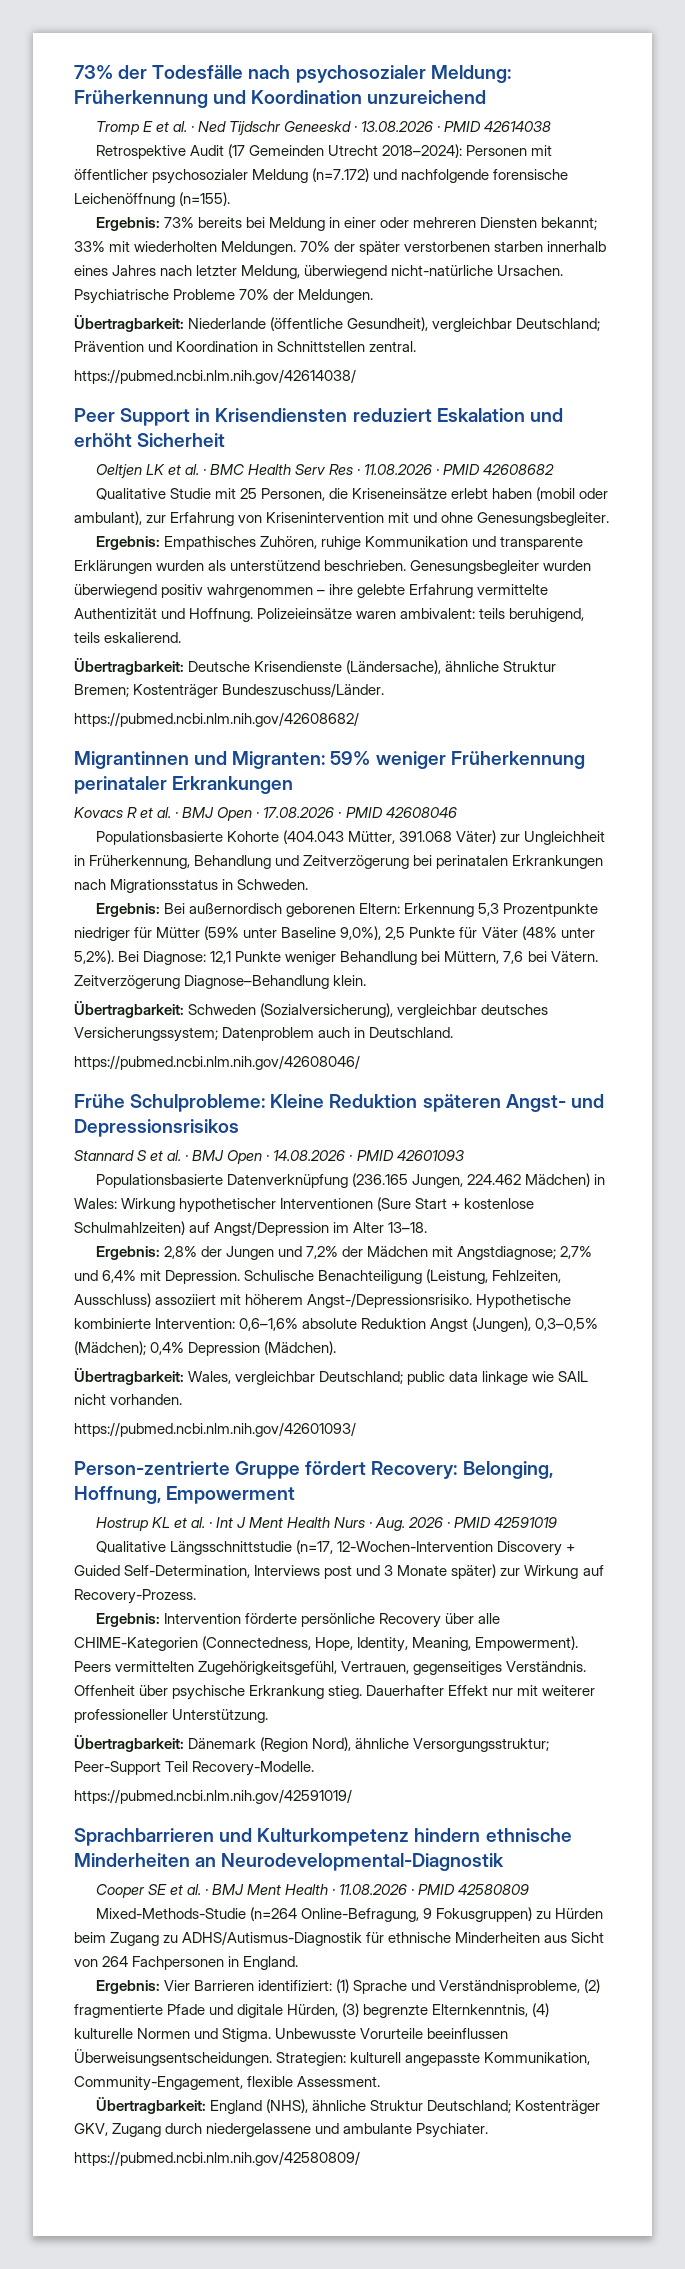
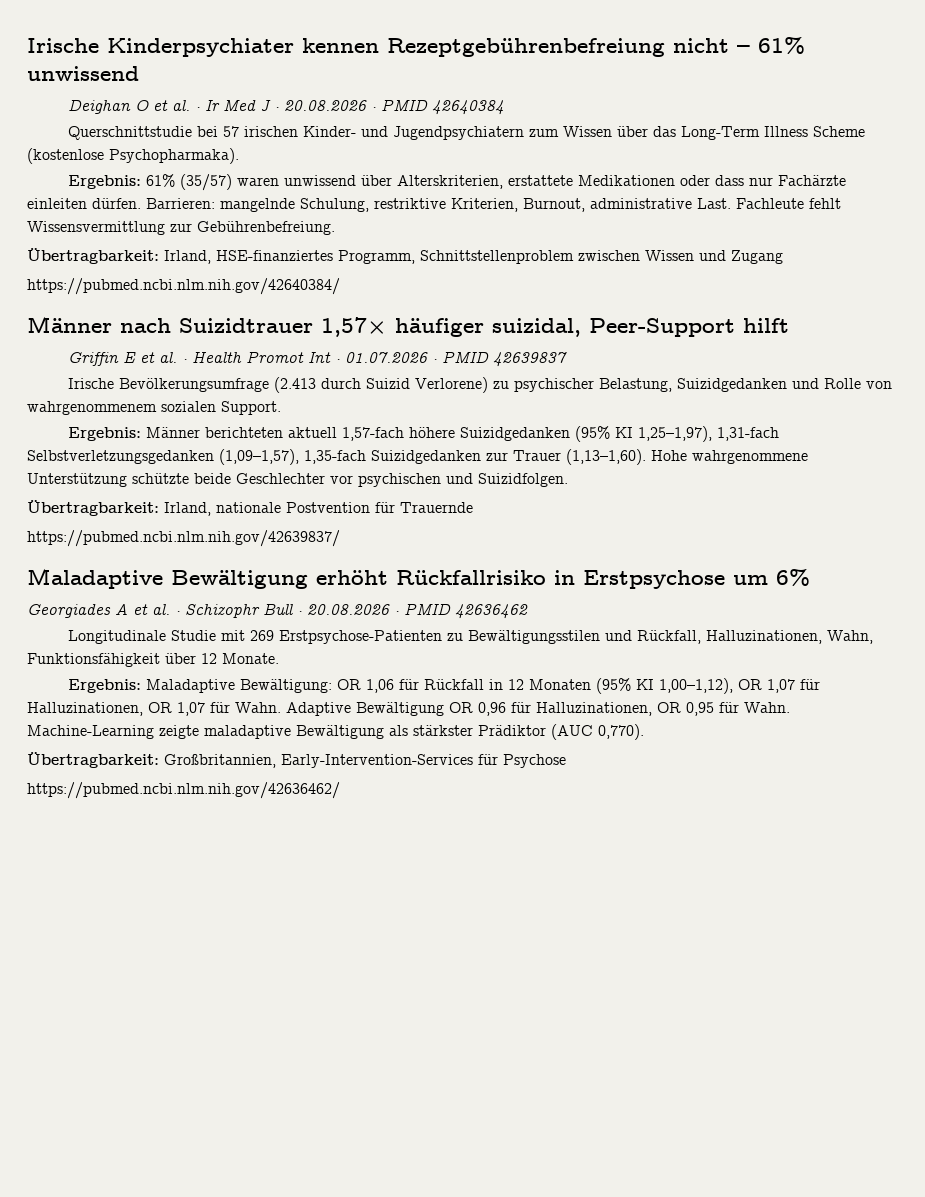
[74,65,511,83] [74,90,487,108] [95,121,552,136] [95,144,552,159] [74,168,569,184] [74,192,231,207] [95,217,598,231] [74,241,607,255] [74,265,564,279] [74,289,374,304] [74,314,601,332] [74,341,417,352] [74,369,356,384] [74,408,563,426] [74,433,226,447] [95,464,555,479] [95,487,609,501] [74,511,610,526] [95,536,583,550] [74,560,592,574] [74,584,549,598] [74,608,585,622] [74,632,182,643] [74,657,557,675] [74,683,385,698] [74,712,359,727] [74,751,585,769] [74,776,294,794] [74,807,457,821] [95,830,605,845] [74,855,604,869] [74,879,309,893] [95,903,598,917] [74,926,595,941] [74,950,598,965] [74,975,367,989] [74,1000,549,1018] [74,1027,454,1042] [74,1055,360,1070] [74,1094,604,1112] [74,1119,239,1137] [74,1150,464,1164] [95,1173,605,1188] [74,1197,535,1213] [74,1221,428,1236] [95,1246,593,1260] [74,1269,562,1284] [74,1293,572,1309] [74,1317,599,1332] [74,1341,337,1356] [74,1367,589,1385] [74,1394,183,1405] [74,1422,356,1437] [74,1461,553,1479] [74,1486,296,1504] [95,1517,558,1531] [95,1540,575,1556] [74,1564,604,1579] [74,1589,196,1604] [95,1613,500,1628] [74,1636,579,1652] [74,1661,587,1675] [74,1685,596,1700] [74,1709,269,1723] [74,1734,550,1752] [74,1761,315,1776] [74,1789,352,1804] [74,1828,572,1846] [74,1853,505,1871] [95,1884,530,1898] [95,1907,603,1922] [74,1931,605,1946] [74,1956,299,1970] [95,1979,600,1994] [74,2003,550,2018] [74,2028,509,2042] [74,2049,591,2066] [74,2076,381,2091] [95,2096,600,2114] [74,2123,489,2138] [74,2151,360,2166] 73% der Todesfälle nach psychosozialer Meldung: Früherkennung und Koordination unzureichend // Tromp E et al. · Ned Tijdschr Geneeskd · 13.08.2026 · PMID 42614038 // Retrospektive Audit (17 Gemeinden Utrecht 2018–2024): Personen mit öffentlicher psychosozialer Meldung (n=7.172) und nachfolgende forensische Leichenöffnung (n=155). // Ergebnis: 73% bereits bei Meldung in einer oder mehreren Diensten bekannt; 33% mit wiederholten Meldungen. 70% der später verstorbenen starben innerhalb eines Jahres nach letzter Meldung, überwiegend nicht-natürliche Ursachen. Psychiatrische Probleme 70% der Meldungen. // Übertragbarkeit: Niederlande (öffentliche Gesundheit), vergleichbar Deutschland; Prävention und Koordination in Schnittstellen zentral. // https://pubmed.ncbi.nlm.nih.gov/42614038/ // Peer Support in Krisendiensten reduziert Eskalation und erhöht Sicherheit // Oeltjen LK et al. · BMC Health Serv Res · 11.08.2026 · PMID 42608682 // Qualitative Studie mit 25 Personen, die Kriseneinsätze erlebt haben (mobil oder ambulant), zur Erfahrung von Krisenintervention mit und ohne Genesungsbegleiter. // Ergebnis: Empathisches Zuhören, ruhige Kommunikation und transparente Erklärungen wurden als unterstützend beschrieben. Genesungsbegleiter wurden überwiegend positiv wahrgenommen – ihre gelebte Erfahrung vermittelte Authentizität und Hoffnung. Polizeieinsätze waren ambivalent: teils beruhigend, teils eskalierend. // Übertragbarkeit: Deutsche Krisendienste (Ländersache), ähnliche Struktur Bremen; Kostenträger Bundeszuschuss/Länder. // https://pubmed.ncbi.nlm.nih.gov/42608682/ // Migrantinnen und Migranten: 59% weniger Früherkennung perinataler Erkrankungen // Kovacs R et al. · BMJ Open · 17.08.2026 · PMID 42608046 // Populationsbasierte Kohorte (404.043 Mütter, 391.068 Väter) zur Ungleichheit in Früherkennung, Behandlung und Zeitverzögerung bei perinatalen Erkrankungen nach Migrationsstatus in Schweden. // Ergebnis: Bei außernordisch geborenen Eltern: Erkennung 5,3 Prozentpunkte niedriger für Mütter (59% unter Baseline 9,0%), 2,5 Punkte für Väter (48% unter 5,2%). Bei Diagnose: 12,1 Punkte weniger Behandlung bei Müttern, 7,6 bei Vätern. Zeitverzögerung Diagnose–Behandlung klein. // Übertragbarkeit: Schweden (Sozialversicherung), vergleichbar deutsches Versicherungssystem; Datenproblem auch in Deutschland. // https://pubmed.ncbi.nlm.nih.gov/42608046/ // Frühe Schulprobleme: Kleine Reduktion späteren Angst- und Depressionsrisikos // Stannard S et al. · BMJ Open · 14.08.2026 · PMID 42601093 // Populationsbasierte Datenverknüpfung (236.165 Jungen, 224.462 Mädchen) in Wales: Wirkung hypothetischer Interventionen (Sure Start + kostenlose Schulmahlzeiten) auf Angst/Depression im Alter 13–18. // Ergebnis: 2,8% der Jungen und 7,2% der Mädchen mit Angstdiagnose; 2,7% und 6,4% mit Depression. Schulische Benachteiligung (Leistung, Fehlzeiten, Ausschluss) assoziiert mit höherem Angst-/Depressionsrisiko. Hypothetische kombinierte Intervention: 0,6–1,6% absolute Reduktion Angst (Jungen), 0,3–0,5% (Mädchen); 0,4% Depression (Mädchen). // Übertragbarkeit: Wales, vergleichbar Deutschland; public data linkage wie SAIL nicht vorhanden. // https://pubmed.ncbi.nlm.nih.gov/42601093/ // Person-zentrierte Gruppe fördert Recovery: Belonging, Hoffnung, Empowerment // Hostrup KL et al. · Int J Ment Health Nurs · Aug. 2026 · PMID 42591019 // Qualitative Längsschnittstudie (n=17, 12-Wochen-Intervention Discovery + Guided Self-Determination, Interviews post und 3 Monate später) zur Wirkung auf Recovery-Prozess. // Ergebnis: Intervention förderte persönliche Recovery über alle CHIME-Kategorien (Connectedness, Hope, Identity, Meaning, Empowerment). Peers vermittelten Zugehörigkeitsgefühl, Vertrauen, gegenseitiges Verständnis. Offenheit über psychische Erkrankung stieg. Dauerhafter Effekt nur mit weiterer professioneller Unterstützung. // Übertragbarkeit: Dänemark (Region Nord), ähnliche Versorgungsstruktur; Peer-Support Teil Recovery-Modelle. // https://pubmed.ncbi.nlm.nih.gov/42591019/ // Sprachbarrieren und Kulturkompetenz hindern ethnische Minderheiten an Neurodevelopmental-Diagnostik // Cooper SE et al. · BMJ Ment Health · 11.08.2026 · PMID 42580809 // Mixed-Methods-Studie (n=264 Online-Befragung, 9 Fokusgruppen) zu Hürden beim Zugang zu ADHS/Autismus-Diagnostik für ethnische Minderheiten aus Sicht von 264 Fachpersonen in England. // Ergebnis: Vier Barrieren identifiziert: (1) Sprache und Verständnisprobleme, (2) fragmentierte Pfade und digitale Hürden, (3) begrenzte Elternkenntnis, (4) kulturelle Normen und Stigma. Unbewusste Vorurteile beeinflussen Überweisungsentscheidungen. Strategien: kulturell angepasste Kommunikation, Community-Engagement, flexible Assessment. // Übertragbarkeit: England (NHS), ähnliche Struktur Deutschland; Kostenträger GKV, Zugang durch niedergelassene und ambulante Psychiater. // https://pubmed.ncbi.nlm.nih.gov/42580809/ -> [27,37,805,57] [27,66,139,81] [67,99,504,115] [67,126,865,140] [27,148,239,164] [67,174,846,191] [27,198,841,212] [27,221,335,235] [27,248,783,264] [27,278,340,295] [27,316,789,337] [67,351,567,367] [67,377,892,393] [27,401,281,415] [67,426,779,442] [27,449,808,465] [27,473,568,487] [27,500,473,516] [27,530,340,547] [27,568,810,589] [27,603,528,619] [67,630,873,644] [27,653,279,667] [67,678,820,694] [27,702,790,716] [27,724,644,740] [27,752,566,768] [27,782,340,799] Irische Kinderpsychiater kennen Rezeptgebührenbefreiung nicht – 61% unwissend // Deighan O et al. · Ir Med J · 20.08.2026 · PMID 42640384 // Querschnittstudie bei 57 irischen Kinder- und Jugendpsychiatern zum Wissen über das Long-Term Illness Scheme (kostenlose Psychopharmaka). // Ergebnis: 61% (35/57) waren unwissend über Alterskriterien, erstattete Medikationen oder dass nur Fachärzte einleiten dürfen. Barrieren: mangelnde Schulung, restriktive Kriterien, Burnout, administrative Last. Fachleute fehlt Wissensvermittlung zur Gebührenbefreiung. // Übertragbarkeit: Irland, HSE-finanziertes Programm, Schnittstellenproblem zwischen Wissen und Zugang // https://pubmed.ncbi.nlm.nih.gov/42640384/ // Männer nach Suizidtrauer 1,57× häufiger suizidal, Peer-Support hilft // Griffin E et al. · Health Promot Int · 01.07.2026 · PMID 42639837 // Irische Bevölkerungsumfrage (2.413 durch Suizid Verlorene) zu psychischer Belastung, Suizidgedanken und Rolle von wahrgenommenem sozialen Support. // Ergebnis: Männer berichteten aktuell 1,57-fach höhere Suizidgedanken (95% KI 1,25–1,97), 1,31-fach Selbstverletzungsgedanken (1,09–1,57), 1,35-fach Suizidgedanken zur Trauer (1,13–1,60). Hohe wahrgenommene Unterstützung schützte beide Geschlechter vor psychischen und Suizidfolgen. // Übertragbarkeit: Irland, nationale Postvention für Trauernde // https://pubmed.ncbi.nlm.nih.gov/42639837/ // Maladaptive Bewältigung erhöht Rückfallrisiko in Erstpsychose um 6% // Georgiades A et al. · Schizophr Bull · 20.08.2026 · PMID 42636462 // Longitudinale Studie mit 269 Erstpsychose-Patienten zu Bewältigungsstilen und Rückfall, Halluzinationen, Wahn, Funktionsfähigkeit über 12 Monate. // Ergebnis: Maladaptive Bewältigung: OR 1,06 für Rückfall in 12 Monaten (95% KI 1,00–1,12), OR 1,07 für Halluzinationen, OR 1,07 für Wahn. Adaptive Bewältigung OR 0,96 für Halluzinationen, OR 0,95 für Wahn. Machine-Learning zeigte maladaptive Bewältigung als stärkster Prädiktor (AUC 0,770). // Übertragbarkeit: Großbritannien, Early-Intervention-Services für Psychose // https://pubmed.ncbi.nlm.nih.gov/42636462/

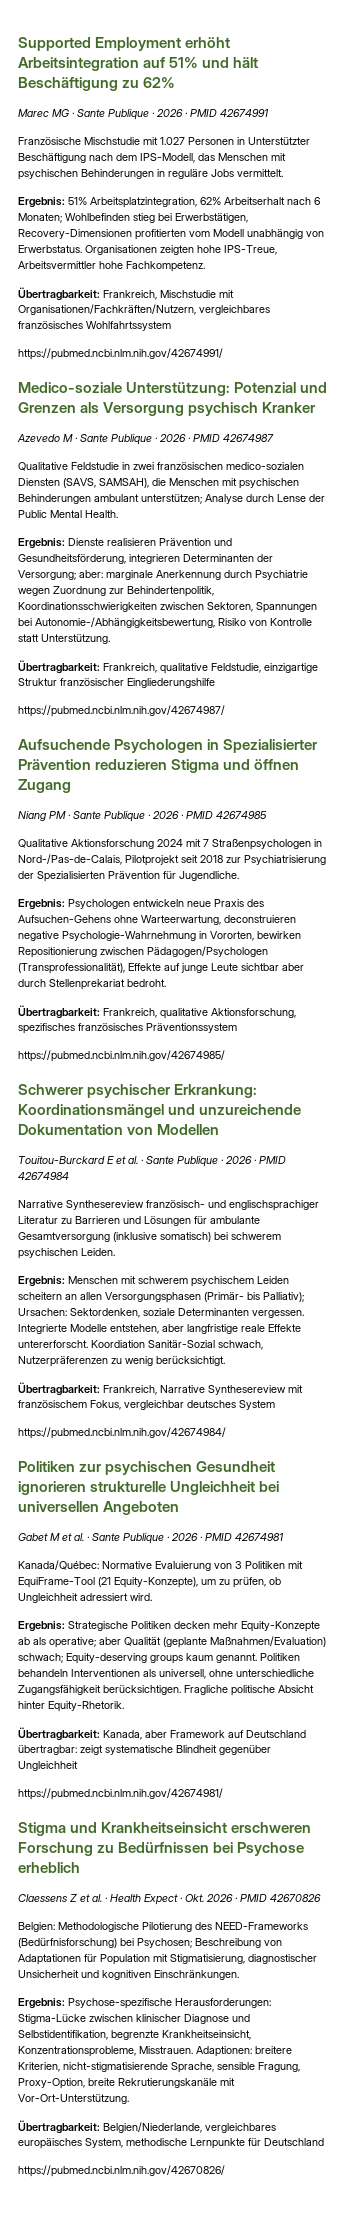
[27,37,805,57] [27,66,139,81] [67,99,504,115] [67,126,865,140] [27,148,239,164] [67,174,846,191] [27,198,841,212] [27,221,335,235] [27,248,783,264] [27,278,340,295] [27,316,789,337] [67,351,567,367] [67,377,892,393] [27,401,281,415] [67,426,779,442] [27,449,808,465] [27,473,568,487] [27,500,473,516] [27,530,340,547] [27,568,810,589] [27,603,528,619] [67,630,873,644] [27,653,279,667] [67,678,820,694] [27,702,790,716] [27,724,644,740] [27,752,566,768] [27,782,340,799] Irische Kinderpsychiater kennen Rezeptgebührenbefreiung nicht – 61% unwissend // Deighan O et al. · Ir Med J · 20.08.2026 · PMID 42640384 // Querschnittstudie bei 57 irischen Kinder- und Jugendpsychiatern zum Wissen über das Long-Term Illness Scheme (kostenlose Psychopharmaka). // Ergebnis: 61% (35/57) waren unwissend über Alterskriterien, erstattete Medikationen oder dass nur Fachärzte einleiten dürfen. Barrieren: mangelnde Schulung, restriktive Kriterien, Burnout, administrative Last. Fachleute fehlt Wissensvermittlung zur Gebührenbefreiung. // Übertragbarkeit: Irland, HSE-finanziertes Programm, Schnittstellenproblem zwischen Wissen und Zugang // https://pubmed.ncbi.nlm.nih.gov/42640384/ // Männer nach Suizidtrauer 1,57× häufiger suizidal, Peer-Support hilft // Griffin E et al. · Health Promot Int · 01.07.2026 · PMID 42639837 // Irische Bevölkerungsumfrage (2.413 durch Suizid Verlorene) zu psychischer Belastung, Suizidgedanken und Rolle von wahrgenommenem sozialen Support. // Ergebnis: Männer berichteten aktuell 1,57-fach höhere Suizidgedanken (95% KI 1,25–1,97), 1,31-fach Selbstverletzungsgedanken (1,09–1,57), 1,35-fach Suizidgedanken zur Trauer (1,13–1,60). Hohe wahrgenommene Unterstützung schützte beide Geschlechter vor psychischen und Suizidfolgen. // Übertragbarkeit: Irland, nationale Postvention für Trauernde // https://pubmed.ncbi.nlm.nih.gov/42639837/ // Maladaptive Bewältigung erhöht Rückfallrisiko in Erstpsychose um 6% // Georgiades A et al. · Schizophr Bull · 20.08.2026 · PMID 42636462 // Longitudinale Studie mit 269 Erstpsychose-Patienten zu Bewältigungsstilen und Rückfall, Halluzinationen, Wahn, Funktionsfähigkeit über 12 Monate. // Ergebnis: Maladaptive Bewältigung: OR 1,06 für Rückfall in 12 Monaten (95% KI 1,00–1,12), OR 1,07 für Halluzinationen, OR 1,07 für Wahn. Adaptive Bewältigung OR 0,96 für Halluzinationen, OR 0,95 für Wahn. Machine-Learning zeigte maladaptive Bewältigung als stärkster Prädiktor (AUC 0,770). // Übertragbarkeit: Großbritannien, Early-Intervention-Services für Psychose // https://pubmed.ncbi.nlm.nih.gov/42636462/ -> [18,37,231,51] [18,57,259,71] [18,77,176,91] [18,109,269,120] [18,137,310,145] [18,153,286,163] [18,169,283,180] [18,197,320,208] [18,213,248,223] [18,229,324,240] [18,245,277,255] [18,261,205,272] [18,287,234,301] [18,304,270,315] [18,321,171,331] [18,348,223,360] [18,382,328,396] [18,402,317,416] [17,434,274,445] [18,462,304,471] [18,478,299,489] [18,494,325,504] [18,510,118,518] [18,538,232,549] [18,554,273,564] [18,570,308,580] [18,586,214,597] [18,602,317,613] [18,617,312,628] [18,634,110,644] [18,660,318,674] [18,678,215,688] [18,705,225,717] [18,739,319,753] [18,759,300,773] [18,779,71,793] [18,811,267,822] [18,839,322,850] [18,854,326,866] [18,871,239,882] [18,899,264,910] [18,915,296,925] [18,931,301,941] [18,946,268,958] [18,963,304,974] [18,979,166,990] [18,1005,296,1019] [18,1023,237,1034] [18,1050,225,1062] [18,1084,258,1098] [18,1104,302,1118] [18,1124,220,1135] [18,1156,286,1167] [18,1172,69,1180] [18,1200,319,1211] [18,1216,260,1226] [18,1232,281,1242] [18,1248,115,1259] [18,1276,289,1287] [18,1292,304,1303] [18,1308,304,1318] [18,1324,301,1334] [18,1340,263,1350] [18,1356,225,1367] [18,1382,303,1396] [18,1400,275,1410] [18,1427,226,1439] [18,1461,276,1475] [18,1481,280,1495] [18,1501,180,1515] [18,1533,284,1544] [18,1560,303,1571] [18,1577,281,1588] [18,1593,152,1603] [18,1621,320,1632] [18,1636,326,1648] [18,1653,300,1664] [18,1669,314,1679] [18,1685,314,1696] [18,1701,124,1712] [18,1727,306,1741] [18,1745,271,1755] [18,1761,78,1771] [18,1788,223,1800] [18,1822,312,1836] [18,1842,305,1856] [18,1862,80,1873] [18,1894,321,1905] [18,1922,308,1932] [18,1938,282,1948] [18,1954,317,1965] [18,1970,239,1980] [18,1998,271,2009] [18,2014,250,2024] [18,2030,251,2040] [18,2046,292,2057] [18,2062,300,2073] [18,2078,235,2089] [18,2094,129,2104] [18,2120,276,2134] [18,2138,324,2149] [18,2165,225,2177] Supported Employment erhöht Arbeitsintegration auf 51% und hält Beschäftigung zu 62% // Marec MG · Sante Publique · 2026 · PMID 42674991 // Französische Mischstudie mit 1.027 Personen in Unterstützter Beschäftigung nach dem IPS-Modell, das Menschen mit psychischen Behinderungen in reguläre Jobs vermittelt. // Ergebnis: 51% Arbeitsplatzintegration, 62% Arbeitserhalt nach 6 Monaten; Wohlbefinden stieg bei Erwerbstätigen, Recovery-Dimensionen profitierten vom Modell unabhängig von Erwerbstatus. Organisationen zeigten hohe IPS-Treue, Arbeitsvermittler hohe Fachkompetenz. // Übertragbarkeit: Frankreich, Mischstudie mit Organisationen/Fachkräften/Nutzern, vergleichbares französisches Wohlfahrtssystem // https://pubmed.ncbi.nlm.nih.gov/42674991/ // Medico-soziale Unterstützung: Potenzial und Grenzen als Versorgung psychisch Kranker // Azevedo M · Sante Publique · 2026 · PMID 42674987 // Qualitative Feldstudie in zwei französischen medico-sozialen Diensten (SAVS, SAMSAH), die Menschen mit psychischen Behinderungen ambulant unterstützen; Analyse durch Lense der Public Mental Health. // Ergebnis: Dienste realisieren Prävention und Gesundheitsförderung, integrieren Determinanten der Versorgung; aber: marginale Anerkennung durch Psychiatrie wegen Zuordnung zur Behindertenpolitik, Koordinationsschwierigkeiten zwischen Sektoren, Spannungen bei Autonomie-/Abhängigkeitsbewertung, Risiko von Kontrolle statt Unterstützung. // Übertragbarkeit: Frankreich, qualitative Feldstudie, einzigartige Struktur französischer Eingliederungshilfe // https://pubmed.ncbi.nlm.nih.gov/42674987/ // Aufsuchende Psychologen in Spezialisierter Prävention reduzieren Stigma und öffnen Zugang // Niang PM · Sante Publique · 2026 · PMID 42674985 // Qualitative Aktionsforschung 2024 mit 7 Straßenpsychologen in Nord-/Pas-de-Calais, Pilotprojekt seit 2018 zur Psychiatrisierung der Spezialisierten Prävention für Jugendliche. // Ergebnis: Psychologen entwickeln neue Praxis des Aufsuchen-Gehens ohne Warteerwartung, deconstruieren negative Psychologie-Wahrnehmung in Vororten, bewirken Repositionierung zwischen Pädagogen/Psychologen (Transprofessionalität), Effekte auf junge Leute sichtbar aber durch Stellenprekariat bedroht. // Übertragbarkeit: Frankreich, qualitative Aktionsforschung, spezifisches französisches Präventionssystem // https://pubmed.ncbi.nlm.nih.gov/42674985/ // Schwerer psychischer Erkrankung: Koordinationsmängel und unzureichende Dokumentation von Modellen // Touitou-Burckard E et al. · Sante Publique · 2026 · PMID 42674984 // Narrative Synthesereview französisch- und englischsprachiger Literatur zu Barrieren und Lösungen für ambulante Gesamtversorgung (inklusive somatisch) bei schwerem psychischen Leiden. // Ergebnis: Menschen mit schwerem psychischem Leiden scheitern an allen Versorgungsphasen (Primär- bis Palliativ); Ursachen: Sektordenken, soziale Determinanten vergessen. Integrierte Modelle entstehen, aber langfristige reale Effekte untererforscht. Koordiation Sanitär-Sozial schwach, Nutzerpräferenzen zu wenig berücksichtigt. // Übertragbarkeit: Frankreich, Narrative Synthesereview mit französischem Fokus, vergleichbar deutsches System // https://pubmed.ncbi.nlm.nih.gov/42674984/ // Politiken zur psychischen Gesundheit ignorieren strukturelle Ungleichheit bei universellen Angeboten // Gabet M et al. · Sante Publique · 2026 · PMID 42674981 // Kanada/Québec: Normative Evaluierung von 3 Politiken mit EquiFrame-Tool (21 Equity-Konzepte), um zu prüfen, ob Ungleichheit adressiert wird. // Ergebnis: Strategische Politiken decken mehr Equity-Konzepte ab als operative; aber Qualität (geplante Maßnahmen/Evaluation) schwach; Equity-deserving groups kaum genannt. Politiken behandeln Interventionen als universell, ohne unterschiedliche Zugangsfähigkeit berücksichtigen. Fragliche politische Absicht hinter Equity-Rhetorik. // Übertragbarkeit: Kanada, aber Framework auf Deutschland übertragbar: zeigt systematische Blindheit gegenüber Ungleichheit // https://pubmed.ncbi.nlm.nih.gov/42674981/ // Stigma und Krankheitseinsicht erschweren Forschung zu Bedürfnissen bei Psychose erheblich // Claessens Z et al. · Health Expect · Okt. 2026 · PMID 42670826 // Belgien: Methodologische Pilotierung des NEED-Frameworks (Bedürfnisforschung) bei Psychosen; Beschreibung von Adaptationen für Population mit Stigmatisierung, diagnostischer Unsicherheit und kognitiven Einschränkungen. // Ergebnis: Psychose-spezifische Herausforderungen: Stigma-Lücke zwischen klinischer Diagnose und Selbstidentifikation, begrenzte Krankheitseinsicht, Konzentrationsprobleme, Misstrauen. Adaptionen: breitere Kriterien, nicht-stigmatisierende Sprache, sensible Fragung, Proxy-Option, breite Rekrutierungskanäle mit Vor-Ort-Unterstützung. // Übertragbarkeit: Belgien/Niederlande, vergleichbares europäisches System, methodische Lernpunkte für Deutschland // https://pubmed.ncbi.nlm.nih.gov/42670826/

